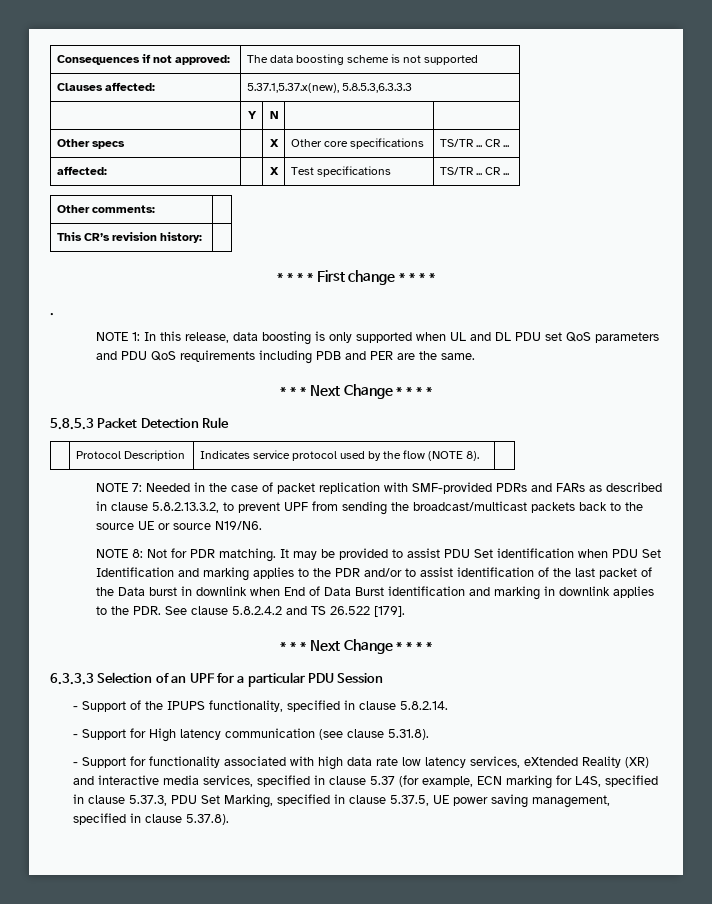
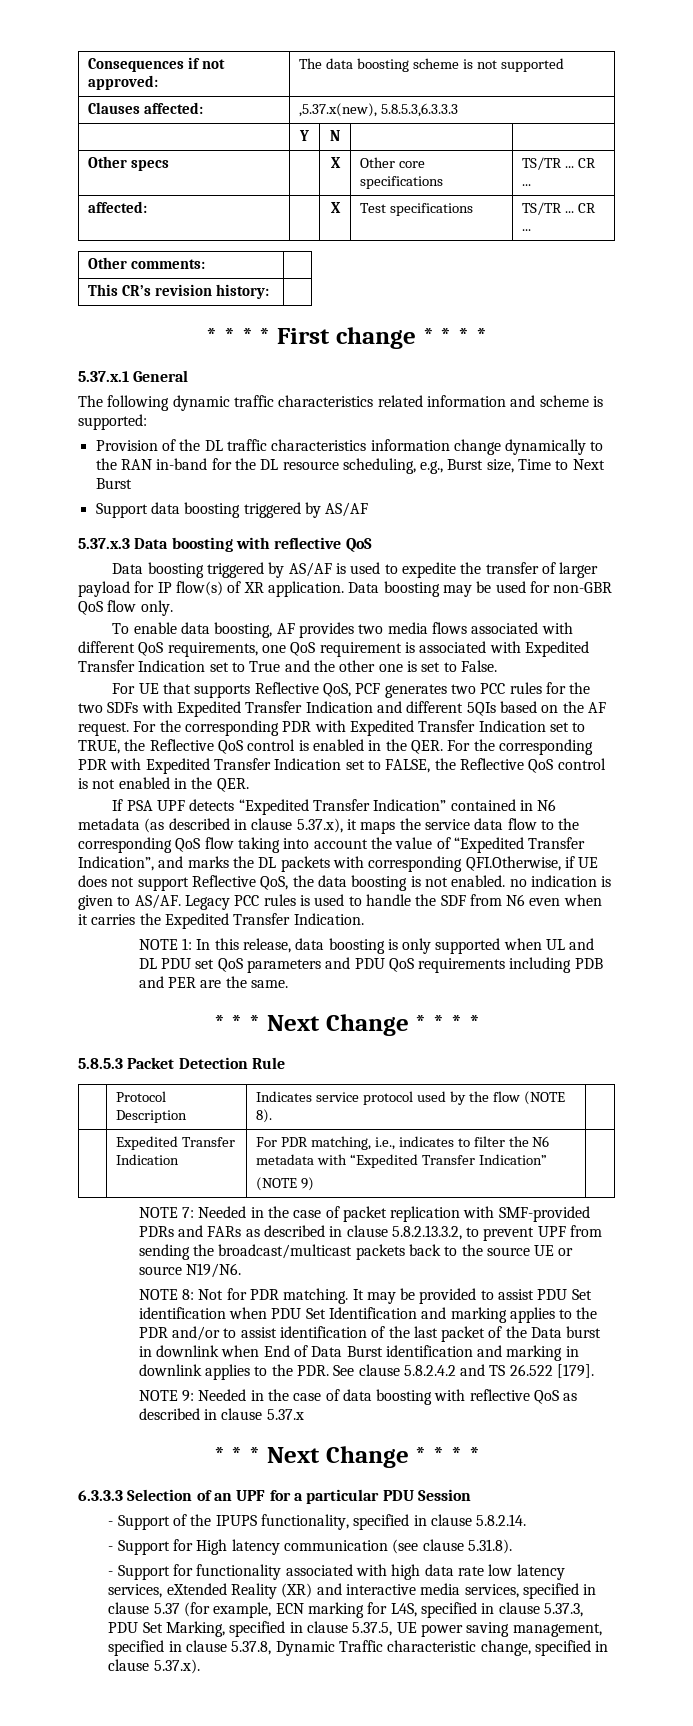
[246,83,339,93] 5.37.1,5.37.x(new), -> [299,103,378,117] ,5.37.x(new),
[50,313,54,316] . -> [78,370,189,382] [78,395,603,411] [78,414,147,430] [95,439,604,455] [95,458,605,474] [95,478,132,489] [95,502,369,518] [78,537,372,552] [112,562,599,578] [78,581,613,597] [78,600,173,616] [112,622,573,638] [78,641,589,657] [78,660,497,672] [112,682,591,698] [78,701,606,717] [78,720,586,736] [78,739,593,755] [78,758,606,774] [78,777,249,792] [112,799,557,815] [78,818,580,834] [78,837,586,853] [78,856,599,872] [78,875,612,891] [78,894,602,910] [78,913,364,929] 5.37.x.1 General // The following dynamic traffic characteristics related information and scheme is supported: // Provision of the DL traffic characteristics information change dynamically to the RAN in-band for the DL resource scheduling, e.g., Burst size, Time to Next Burst // Support data boosting triggered by AS/AF // 5.37.x.3 Data boosting with reflective QoS // Data boosting triggered by AS/AF is used to expedite the transfer of larger payload for IP flow(s) of XR application. Data boosting may be used for non-GBR QoS flow only. // To enable data boosting, AF provides two media flows associated with different QoS requirements, one QoS requirement is associated with Expedited Transfer Indication set to True and the other one is set to False. // For UE that supports Reflective QoS, PCF generates two PCC rules for the two SDFs with Expedited Transfer Indication and different 5QIs based on the AF request. For the corresponding PDR with Expedited Transfer Indication set to TRUE, the Reflective QoS control is enabled in the QER. For the corresponding PDR with Expedited Transfer Indication set to FALSE, the Reflective QoS control is not enabled in the QER. // If PSA UPF detects “Expedited Transfer Indication” contained in N6 metadata (as described in clause 5.37.x), it maps the service data flow to the corresponding QoS flow taking into account the value of “Expedited Transfer Indication”, and marks the DL packets with corresponding QFI.Otherwise, if UE does not support Reflective QoS, the data boosting is not enabled. no indication is given to AS/AF. Legacy PCC rules is used to handle the SDF from N6 even when it carries the Expedited Transfer Indication.
(480, 456) none -> [116,1136,236,1150] [116,1154,180,1165] [256,1136,550,1150] [256,1154,547,1168] [256,1177,315,1191] // | Expedited Transfer Indication | For PDR matching, i.e., indicates to filter the N6 metadata with “Expedited Transfer Indication” // (NOTE 9) |
(405, 611) none -> [138,1389,578,1405] [138,1408,304,1420] // NOTE 9: Needed in the case of data boosting with reflective QoS as described in clause 5.37.x
[185,814,229,825] 5.37.8). -> [231,1640,609,1656] [108,1659,200,1674] 5.37.8, Dynamic Traffic characteristic change, specified in clause 5.37.x).

